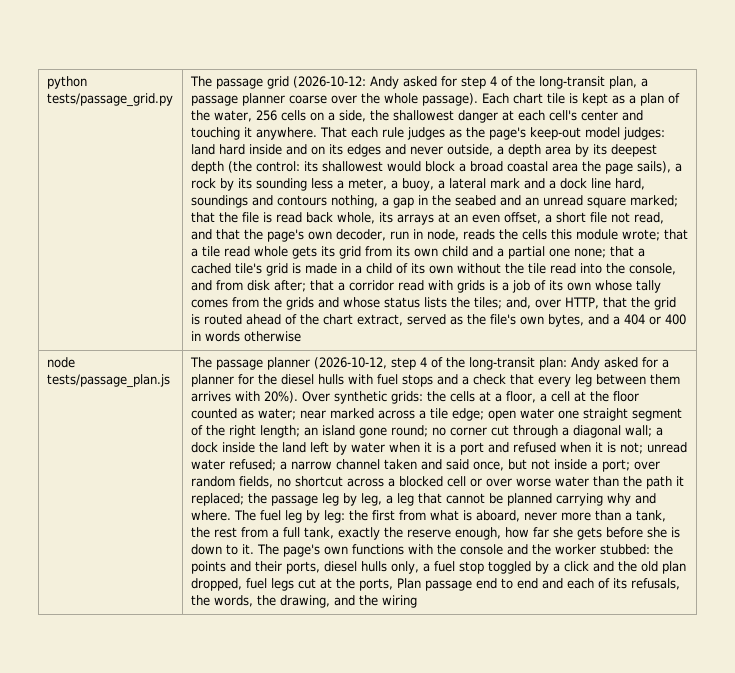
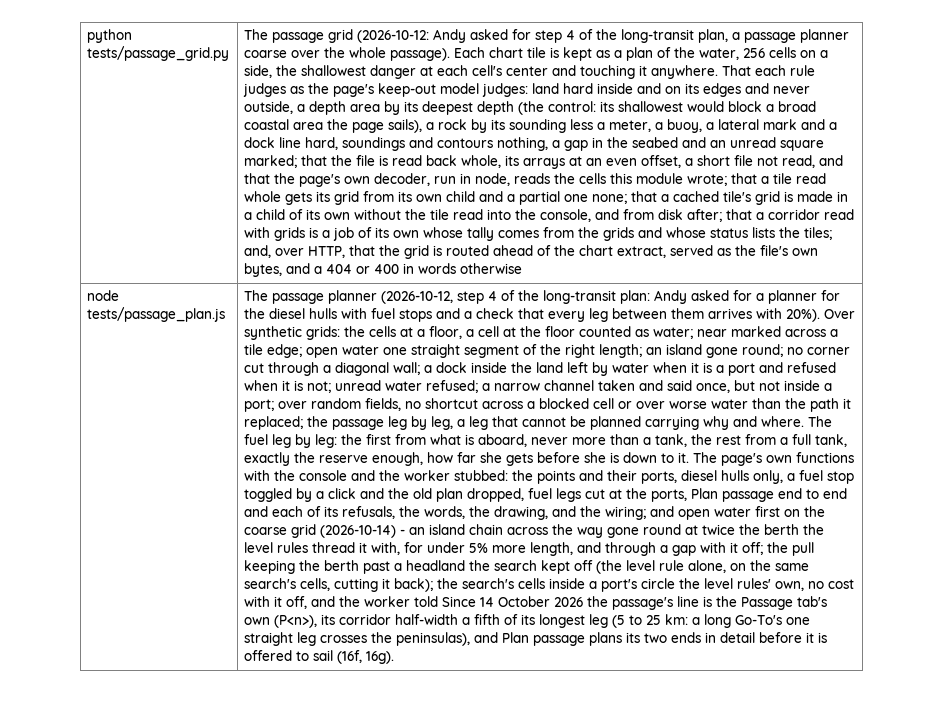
[381,595,417,608] wiring -> [605,506,826,520] [244,524,825,538] [244,542,815,556] [244,560,810,574] [244,578,855,592] [244,596,828,610] [244,614,811,628] [244,632,828,646] [244,650,395,664] wiring; and open water first on the coarse grid (2026-10-14) - an island chain across the way gone round at twice the berth the level rules thread it with, for under 5% more length, and through a gap with it off; the pull keeping the berth past a headland the search kept off (the level rule alone, on the same search's cells, cutting it back); the search's cells inside a port's circle the level rules' own, no cost with it off, and the worker told Since 14 October 2026 the passage's line is the Passage tab's own (P<n>), its corridor half-width a fifth of its longest leg (5 to 25 km: a long Go-To's one straight leg crosses the peninsulas), and Plan passage plans its two ends in detail before it is offered to sail (16f, 16g).

